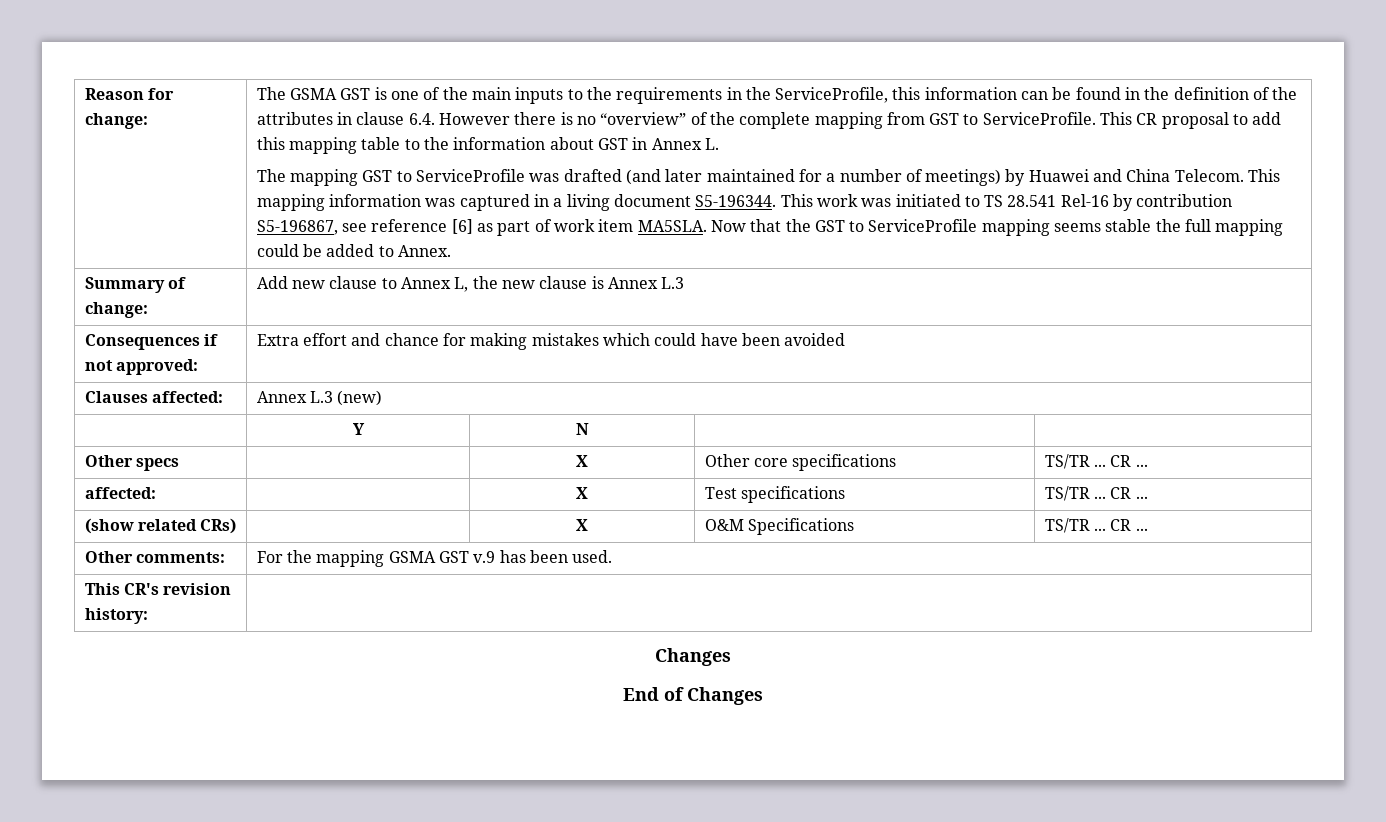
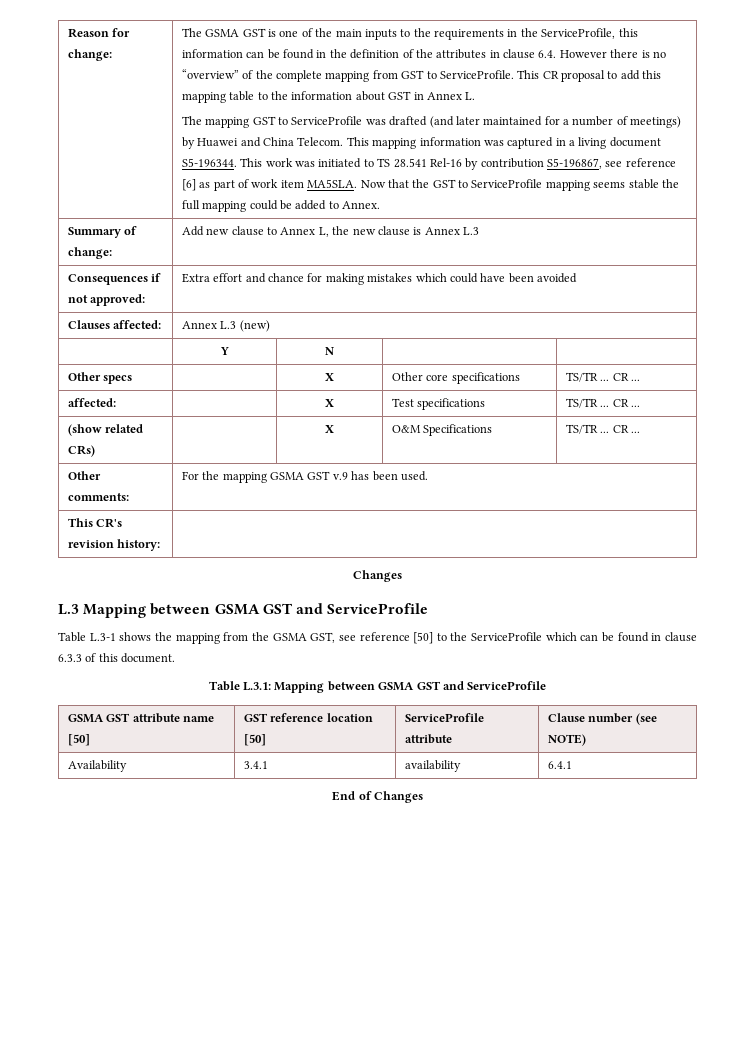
(731, 657) none -> [58,603,429,618] [58,632,697,644] [58,653,176,663] [208,681,547,693] [67,713,215,723] [67,734,90,746] [243,713,373,722] [243,734,266,746] [404,713,484,722] [404,734,452,744] [547,713,657,725] [547,734,586,746] [67,760,127,772] [243,761,268,769] [404,760,461,772] [547,761,572,769] // L.3 Mapping between GSMA GST and ServiceProfile // Table L.3-1 shows the mapping from the GSMA GST, see reference [50] to the ServiceProfile which can be found in clause 6.3.3 of this document. // Table L.3.1: Mapping between GSMA GST and ServiceProfile // GSMA GST attribute name [50] | GST reference location [50] | ServiceProfile attribute | Clause number (see NOTE) // Availability | 3.4.1 | availability | 6.4.1

